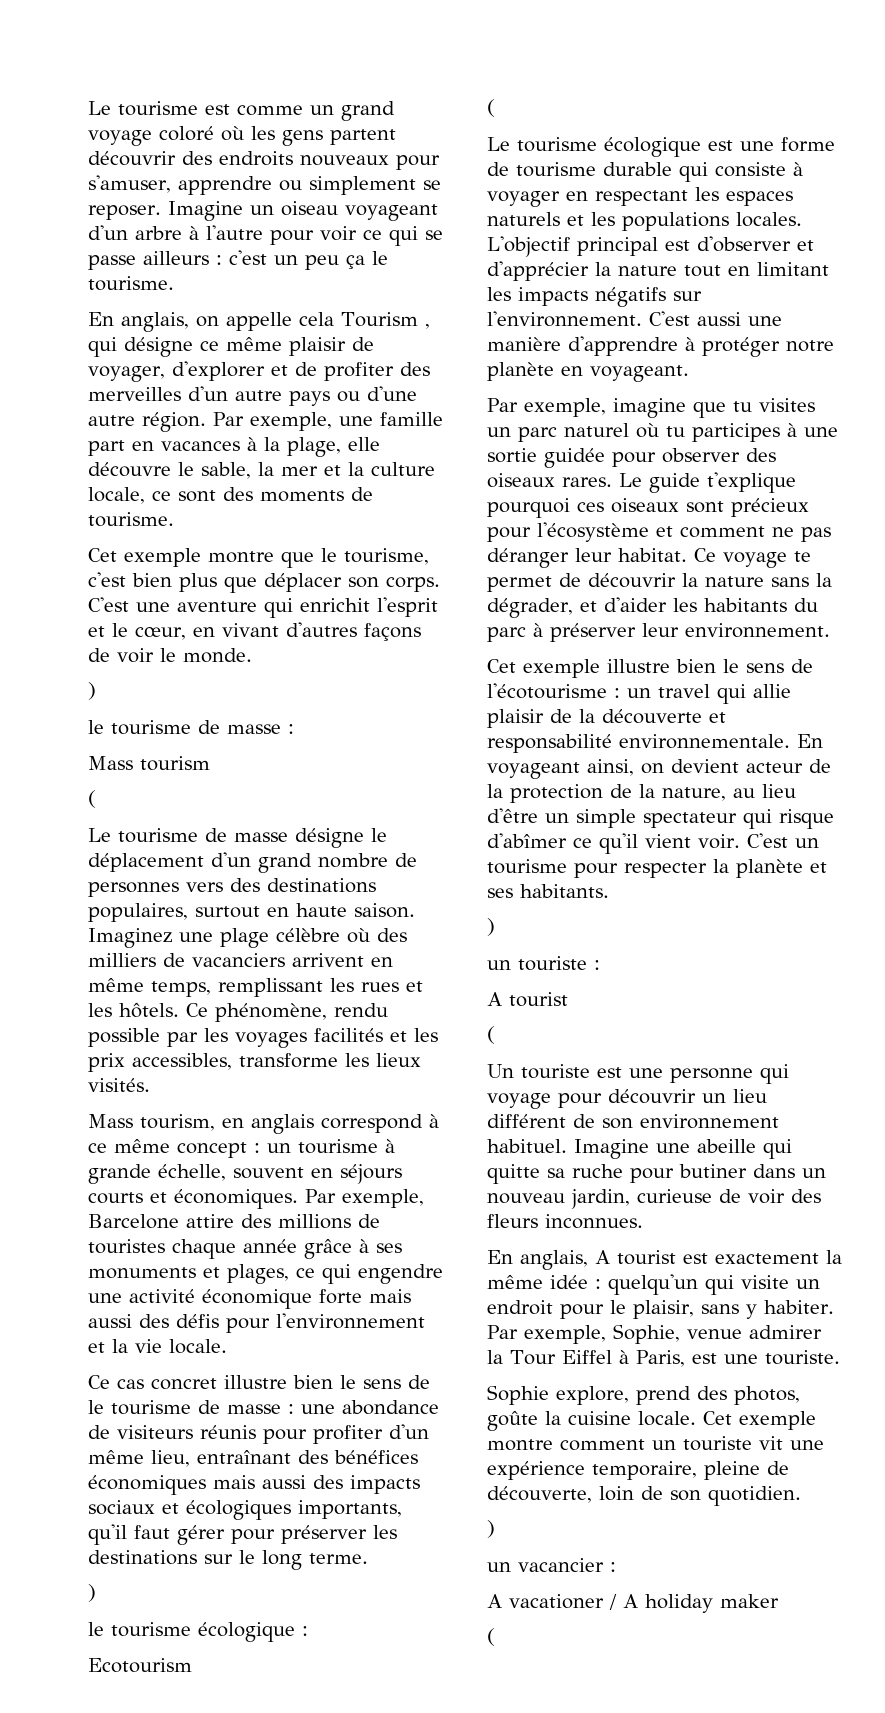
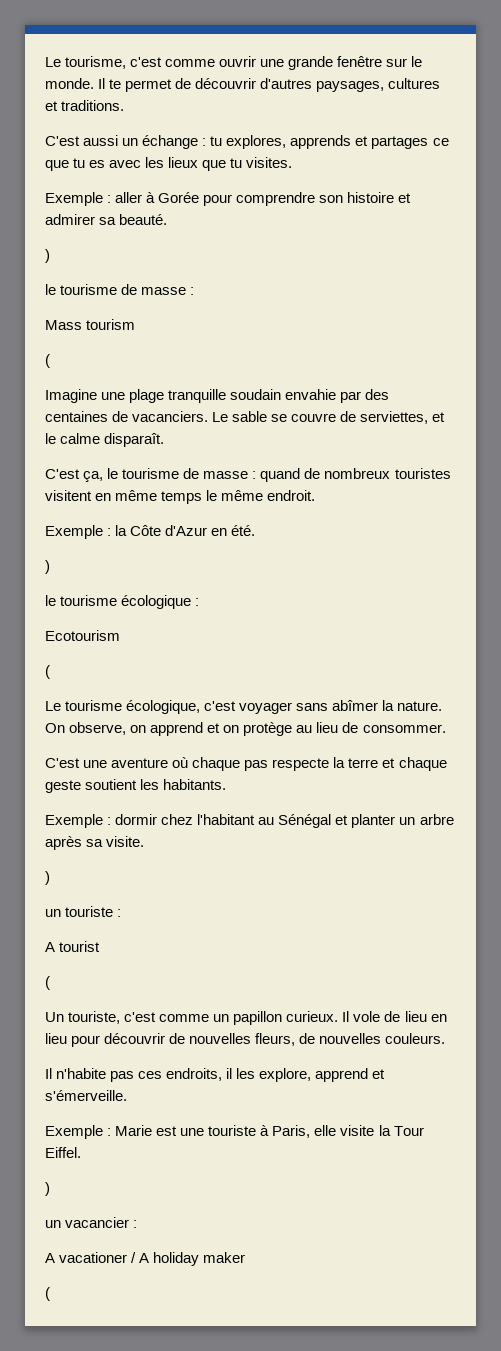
[88,101,395,121] [88,126,396,146] [88,151,440,170] [88,175,441,195] [88,201,438,221] [88,225,443,246] [88,250,388,270] [88,276,174,291] [88,312,430,332] [88,337,374,357] [88,361,430,382] [88,386,417,406] [88,412,443,432] [88,437,380,457] [88,462,435,479] [88,487,373,504] [88,512,174,527] [88,548,429,568] [88,572,440,593] [88,597,438,618] [88,622,421,641] [88,648,252,663] Le tourisme est comme un grand voyage coloré où les gens partent découvrir des endroits nouveaux pour s'amuser, apprendre ou simplement se reposer. Imagine un oiseau voyageant d'un arbre à l'autre pour voir ce qui se passe ailleurs : c'est un peu ça le tourisme. // En anglais, on appelle cela Tourism , qui désigne ce même plaisir de voyager, d'explorer et de profiter des merveilles d'un autre pays ou d'une autre région. Par exemple, une famille part en vacances à la plage, elle découvre le sable, la mer et la culture locale, ce sont des moments de tourisme. // Cet exemple montre que le tourisme, c'est bien plus que déplacer son corps. C'est une aventure qui enrichit l'esprit et le cœur, en vivant d'autres façons de voir le monde. -> [45,56,423,70] [45,78,441,92] [45,100,125,111] [45,135,449,149] [45,157,293,171] [45,192,412,206] [45,214,168,225] Le tourisme, c'est comme ouvrir une grande fenêtre sur le monde. Il te permet de découvrir d'autres paysages, cultures et traditions. // C'est aussi un échange : tu explores, apprends et partages ce que tu es avec les lieux que tu visites. // Exemple : aller à Gorée pour comprendre son histoire et admirer sa beauté.
[88,828,387,848] [88,852,417,873] [88,878,376,897] [88,903,415,922] [88,928,407,948] [88,953,393,967] [88,978,423,997] [88,1002,388,1022] [88,1028,438,1048] [88,1053,421,1072] [88,1078,150,1092] [88,1114,439,1134] [88,1139,395,1158] [88,1164,402,1184] [88,1189,424,1209] [88,1214,380,1229] [88,1238,402,1259] [88,1264,443,1284] [88,1289,411,1309] [88,1313,425,1333] [88,1339,227,1354] [88,1375,430,1390] [88,1400,439,1415] [88,1424,429,1444] [88,1450,418,1467] [88,1475,420,1495] [88,1500,402,1520] [88,1524,397,1545] [88,1550,368,1570] Le tourisme de masse désigne le déplacement d'un grand nombre de personnes vers des destinations populaires, surtout en haute saison. Imaginez une plage célèbre où des milliers de vacanciers arrivent en même temps, remplissant les rues et les hôtels. Ce phénomène, rendu possible par les voyages facilités et les prix accessibles, transforme les lieux visités. // Mass tourism, en anglais correspond à ce même concept : un tourisme à grande échelle, souvent en séjours courts et économiques. Par exemple, Barcelone attire des millions de touristes chaque année grâce à ses monuments et plages, ce qui engendre une activité économique forte mais aussi des défis pour l'environnement et la vie locale. // Ce cas concret illustre bien le sens de le tourisme de masse : une abondance de visiteurs réunis pour profiter d'un même lieu, entraînant des bénéfices économiques mais aussi des impacts sociaux et écologiques importants, qu'il faut gérer pour préserver les destinations sur le long terme. -> [45,389,390,403] [45,411,446,424] [45,433,165,447] [45,468,451,482] [45,490,316,504] [45,525,256,539] Imagine une plage tranquille soudain envahie par des centaines de vacanciers. Le sable se couvre de serviettes, et le calme disparaît. // C'est ça, le tourisme de masse : quand de nombreux touristes visitent en même temps le même endroit. // Exemple : la Côte d'Azur en été.
[604,137,835,157] [487,162,803,182] [487,187,793,207] [487,212,802,231] [487,236,814,257] [487,261,829,281] [487,287,702,307] [487,311,782,327] [487,336,834,357] [487,362,689,382] [487,398,815,418] [487,423,838,442] [487,448,776,468] [487,472,796,493] [487,498,809,518] [487,522,831,542] [487,548,811,568] [487,573,832,592] [487,597,818,618] [487,623,830,642] [487,659,813,678] [487,683,791,704] [487,709,726,728] [487,734,823,753] [487,759,831,779] [487,784,796,803] [487,808,834,829] [487,833,819,854] [487,859,827,878] [487,884,609,898] écologique est une forme de tourisme durable qui consiste à voyager en respectant les espaces naturels et les populations locales. L'objectif principal est d'observer et d'apprécier la nature tout en limitant les impacts négatifs sur l'environnement. C'est aussi une manière d'apprendre à protéger notre planète en voyageant. // Par exemple, imagine que tu visites un parc naturel où tu participes à une sortie guidée pour observer des oiseaux rares. Le guide t'explique pourquoi ces oiseaux sont précieux pour l'écosystème et comment ne pas déranger leur habitat. Ce voyage te permet de découvrir la nature sans la dégrader, et d'aider les habitants du parc à préserver leur environnement. // Cet exemple illustre bien le sens de l'écotourisme : un travel qui allie plaisir de la découverte et responsabilité environnementale. En voyageant ainsi, on devient acteur de la protection de la nature, au lieu d'être un simple spectateur qui risque d'abîmer ce qu'il vient voir. C'est un tourisme pour respecter la planète et ses habitants. -> [126,700,443,714] [45,722,446,736] [45,757,447,771] [45,779,227,793] [45,814,454,828] [45,836,145,850] écologique, c'est voyager sans abîmer la nature. On observe, on apprend et on protège au lieu de consommer. // C'est une aventure où chaque pas respecte la terre et chaque geste soutient les habitants. // Exemple : dormir chez l'habitant au Sénégal et planter un arbre après sa visite.
[521,1064,789,1084] [487,1089,767,1109] [487,1114,779,1129] [487,1139,792,1159] [487,1164,826,1184] [487,1189,821,1209] [487,1214,643,1229] [487,1250,842,1270] [487,1274,820,1295] [487,1300,834,1319] [487,1324,822,1344] [487,1350,840,1367] [487,1385,800,1405] [487,1411,816,1431] [487,1436,824,1451] [487,1461,789,1480] [487,1486,801,1506] touriste est une personne qui voyage pour découvrir un lieu différent de son environnement habituel. Imagine une abeille qui quitte sa ruche pour butiner dans un nouveau jardin, curieuse de voir des fleurs inconnues. // En anglais, A tourist est exactement la même idée : quelqu'un qui visite un endroit pour le plaisir, sans y habiter. Par exemple, Sophie, venue admirer la Tour Eiffel à Paris, est une touriste. // Sophie explore, prend des photos, goûte la cuisine locale. Cet exemple montre comment un touriste vit une expérience temporaire, pleine de découverte, loin de son quotidien. -> [68,1011,447,1025] [45,1033,446,1047] [45,1068,386,1082] [45,1090,127,1101] [45,1125,424,1139] [45,1147,81,1158] touriste, c'est comme un papillon curieux. Il vole de lieu en lieu pour découvrir de nouvelles fleurs, de nouvelles couleurs. // Il n'habite pas ces endroits, il les explore, apprend et s'émerveille. // Exemple : Marie est une touriste à Paris, elle visite la Tour Eiffel.

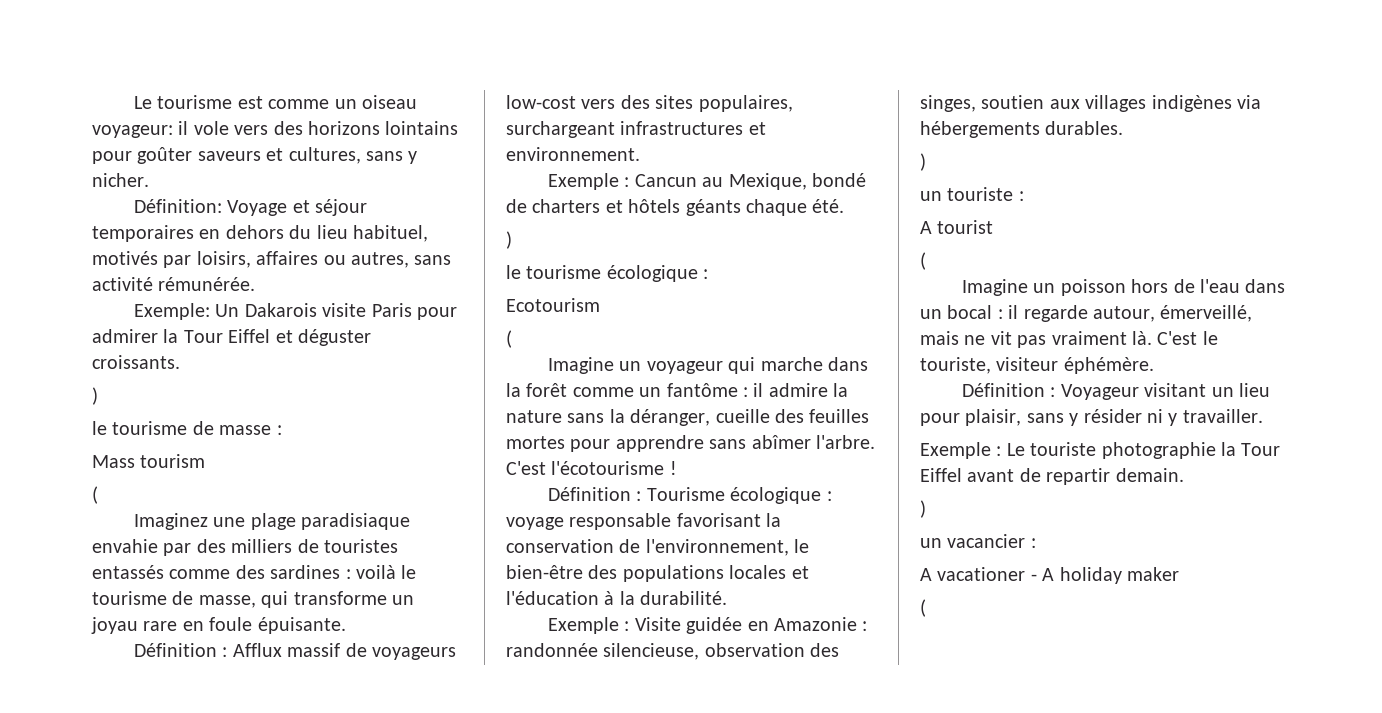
[45,56,423,70] [45,78,441,92] [45,100,125,111] [45,135,449,149] [45,157,293,171] [45,192,412,206] [45,214,168,225] Le tourisme, c'est comme ouvrir une grande fenêtre sur le monde. Il te permet de découvrir d'autres paysages, cultures et traditions. // C'est aussi un échange : tu explores, apprends et partages ce que tu es avec les lieux que tu visites. // Exemple : aller à Gorée pour comprendre son histoire et admirer sa beauté. -> [133,95,417,109] [92,121,459,138] [92,147,418,164] [92,173,149,187] [133,199,368,216] [92,225,428,242] [92,251,452,268] [92,277,256,291] [133,303,457,320] [92,329,371,346] [92,355,180,369] Le tourisme est comme un oiseau voyageur: il vole vers des horizons lointains pour goûter saveurs et cultures, sans y nicher. // Définition: Voyage et séjour temporaires en dehors du lieu habituel, motivés par loisirs, affaires ou autres, sans activité rémunérée. // Exemple: Un Dakarois visite Paris pour admirer la Tour Eiffel et déguster croissants.
[45,389,97,403] Imagine -> [133,513,208,530] Imaginez
[168,389,282,403] tranquille soudain -> [301,513,411,530] paradisiaque
[45,411,446,424] [45,433,165,447] [45,468,451,482] [45,490,316,504] [45,525,228,539] centaines de vacanciers. Le sable se couvre de serviettes, et le calme disparaît. // C'est ça, le tourisme de masse : quand de nombreux touristes visitent en même temps le même endroit. // Exemple : la Côte d'Azur en -> [231,539,398,553] [92,565,417,579] [92,591,414,608] [91,617,346,634] [133,643,456,660] [506,95,793,112] [506,121,766,138] [506,147,640,161] [547,173,866,190] [506,199,807,216] milliers de touristes entassés comme des sardines : voilà le tourisme de masse, qui transforme un joyau rare en foule épuisante. // Définition : Afflux massif de voyageurs low-cost vers des sites populaires, surchargeant infrastructures et environnement. // Exemple : Cancun au Mexique, bondé de charters et hôtels géants chaque
[45,700,443,714] [45,722,446,736] [45,757,447,771] [45,779,227,793] [45,814,454,828] [45,836,145,850] Le tourisme écologique, c'est voyager sans abîmer la nature. On observe, on apprend et on protège au lieu de consommer. // C'est une aventure où chaque pas respecte la terre et chaque geste soutient les habitants. // Exemple : dormir chez l'habitant au Sénégal et planter un arbre après sa visite. -> [547,357,868,374] [506,383,849,397] [506,409,870,426] [506,435,875,452] [506,461,677,475] [547,487,832,504] [506,513,782,530] [506,539,810,556] [506,565,809,582] [506,591,728,605] [547,617,868,634] [506,643,840,660] [920,95,1261,112] [920,121,1124,138] Imagine un voyageur qui marche dans la forêt comme un fantôme : il admire la nature sans la déranger, cueille des feuilles mortes pour apprendre sans abîmer l'arbre. C'est l'écotourisme ! // Définition : Tourisme écologique : voyage responsable favorisant la conservation de l'environnement, le bien-être des populations locales et l'éducation à la durabilité. // Exemple : Visite guidée en Amazonie : randonnée silencieuse, observation des singes, soutien aux villages indigènes via hébergements durables.
[45,1011,447,1025] [45,1033,446,1047] [45,1068,386,1082] [45,1090,127,1101] [45,1125,424,1139] [45,1147,81,1158] Un touriste, c'est comme un papillon curieux. Il vole de lieu en lieu pour découvrir de nouvelles fleurs, de nouvelles couleurs. // Il n'habite pas ces endroits, il les explore, apprend et s'émerveille. // Exemple : Marie est une touriste à Paris, elle visite la Tour Eiffel. -> [961,279,1286,296] [920,305,1253,322] [920,331,1218,348] [920,357,1154,374] [961,383,1270,400] [920,409,1263,426] [920,442,1281,459] [920,468,1184,485] Imagine un poisson hors de l'eau dans un bocal : il regarde autour, émerveillé, mais ne vit pas vraiment là. C'est le touriste, visiteur éphémère. // Définition : Voyageur visitant un lieu pour plaisir, sans y résider ni y travailler. // Exemple : Le touriste photographie la Tour Eiffel avant de repartir demain.
[131,1252,137,1263] / -> [1030,574,1037,581] -

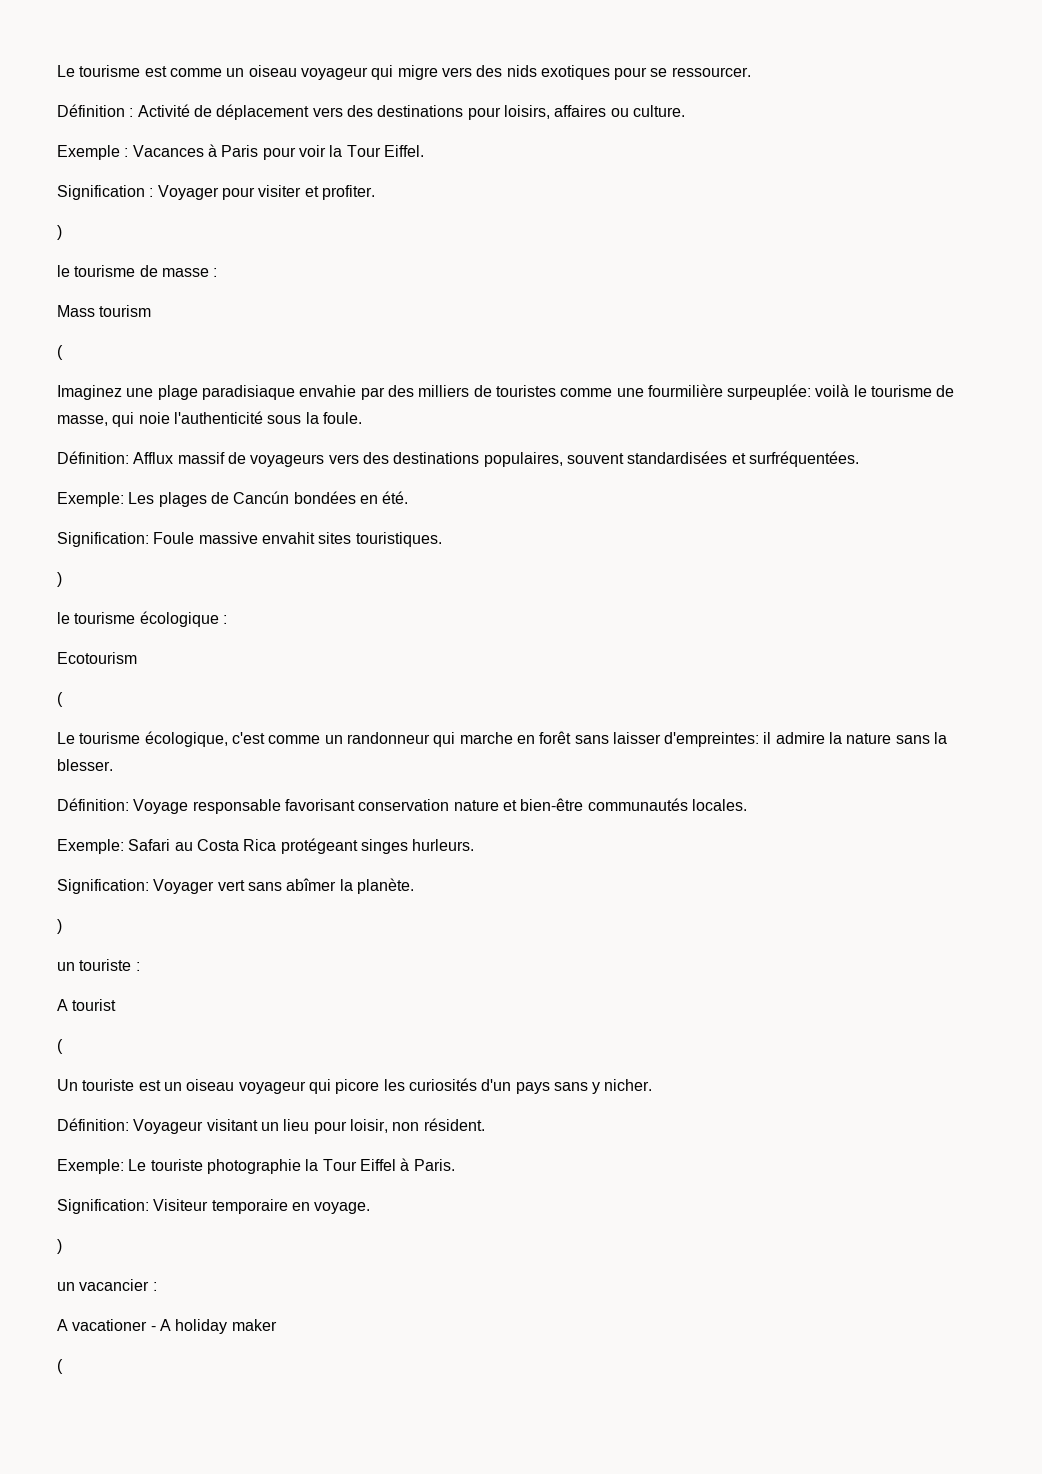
[92,121,459,138] [92,147,418,164] [92,173,149,187] [133,199,368,216] [92,225,428,242] [92,251,452,268] [92,277,256,291] [133,303,367,320] voyageur: il vole vers des horizons lointains pour goûter saveurs et cultures, sans y nicher. // Définition: Voyage et séjour temporaires en dehors du lieu habituel, motivés par loisirs, affaires ou autres, sans activité rémunérée. // Exemple: Un Dakarois visite -> [300,65,751,80] [57,104,685,120] [57,144,217,160] voyageur qui migre vers des nids exotiques pour se ressourcer. // Définition : Activité de déplacement vers des destinations pour loisirs, affaires ou culture. // Exemple : Vacances à
[92,329,371,346] [92,355,180,369] admirer la Tour Eiffel et déguster croissants. -> [298,145,424,157] [57,185,375,200] voir la Tour Eiffel. // Signification : Voyager pour visiter et profiter.
[92,565,351,579] entassés comme des sardines : -> [560,384,812,400] comme une fourmilière surpeuplée:
[293,591,414,605] [91,617,346,634] [133,643,228,657] transforme un joyau rare en foule épuisante. // Définition : -> [138,411,362,424] [57,451,129,464] noie l'authenticité sous la foule. // Définition:
[506,95,793,112] [506,121,766,138] [506,147,640,161] [547,173,866,190] [506,199,845,216] low-cost vers des sites populaires, surchargeant infrastructures et environnement. // Exemple : Cancun au Mexique, bondé de charters et hôtels géants chaque été. -> [328,451,859,467] [57,491,409,507] [57,532,442,547] vers des destinations populaires, souvent standardisées et surfréquentées. // Exemple: Les plages de Cancún bondées en été. // Signification: Foule massive envahit sites touristiques.
[547,357,868,374] [506,383,748,397] Imagine un voyageur qui marche dans la forêt comme un fantôme : -> [57,731,760,747] Le tourisme écologique, c'est comme un randonneur qui marche en forêt sans laisser d'empreintes:
[630,409,870,426] [506,435,875,452] [506,461,677,475] [547,487,832,504] [506,513,782,530] [506,539,810,556] [506,565,809,582] [506,591,728,605] [547,617,868,634] [506,643,840,660] [920,95,1261,112] [920,121,1124,138] déranger, cueille des feuilles mortes pour apprendre sans abîmer l'arbre. C'est l'écotourisme ! // Définition : Tourisme écologique : voyage responsable favorisant la conservation de l'environnement, le bien-être des populations locales et l'éducation à la durabilité. // Exemple : Visite guidée en Amazonie : randonnée silencieuse, observation des singes, soutien aux villages indigènes via hébergements durables. -> [57,759,113,771] [57,798,747,814] [57,838,475,854] [57,878,414,894] blesser. // Définition: Voyage responsable favorisant conservation nature et bien-être communautés locales. // Exemple: Safari au Costa Rica protégeant singes hurleurs. // Signification: Voyager vert sans abîmer la planète.
[961,279,1286,296] [920,305,1253,322] [920,331,1218,348] [920,357,1154,374] [961,383,1056,397] Imagine un poisson hors de l'eau dans un bocal : il regarde autour, émerveillé, mais ne vit pas vraiment là. C'est le touriste, visiteur éphémère. // Définition : -> [57,1078,653,1094] [57,1118,129,1131] Un touriste est un oiseau voyageur qui picore les curiosités d'un pays sans y nicher. // Définition:
[965,409,1263,426] [920,442,1002,459] plaisir, sans y résider ni y travailler. // Exemple : -> [349,1118,485,1133] [57,1159,124,1174] loisir, non résident. // Exemple:
[967,468,1184,485] avant de repartir demain. -> [400,1158,455,1171] [57,1199,371,1214] à Paris. // Signification: Visiteur temporaire en voyage.

